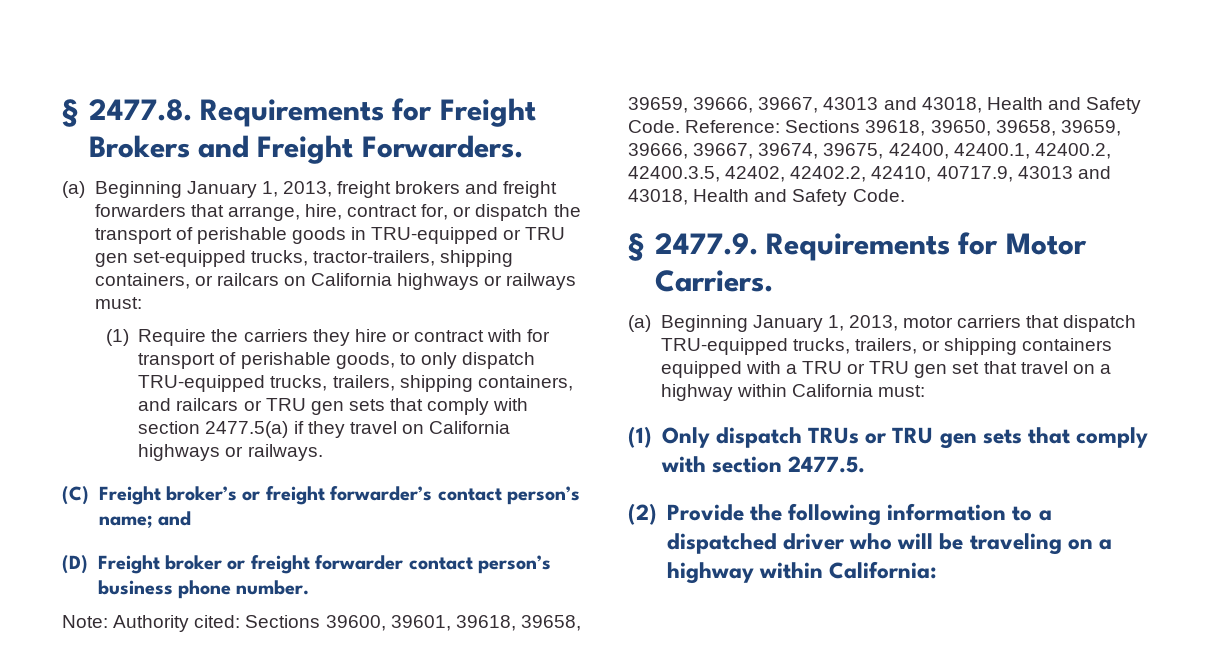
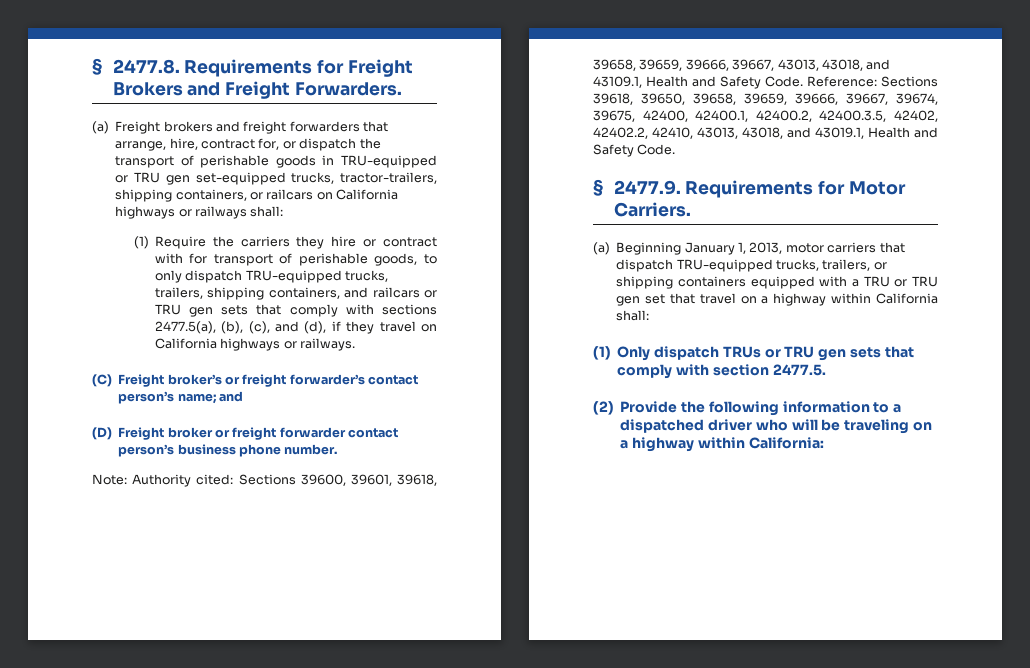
[94,181,392,198] Beginning January 1, 2013, freight -> [115,121,161,134] Freight
[94,297,142,309] must: -> [250,206,284,217] shall:
[138,421,289,438] section 2477.5(a) -> [382,304,437,315] [154,321,327,334] sections 2477.5(a), (b), (c), and (d),
[823,97,982,113] 43013 and 43018, -> [777,59,891,71] [593,76,642,88] 43013, 43018, and 43109.1,
[936,166,1111,182] [628,189,688,205] 40717.9, 43013 and 43018, -> [697,127,864,139] 43013, 43018, and 43019.1,
[877,385,925,397] must: -> [616,310,650,321] shall:

